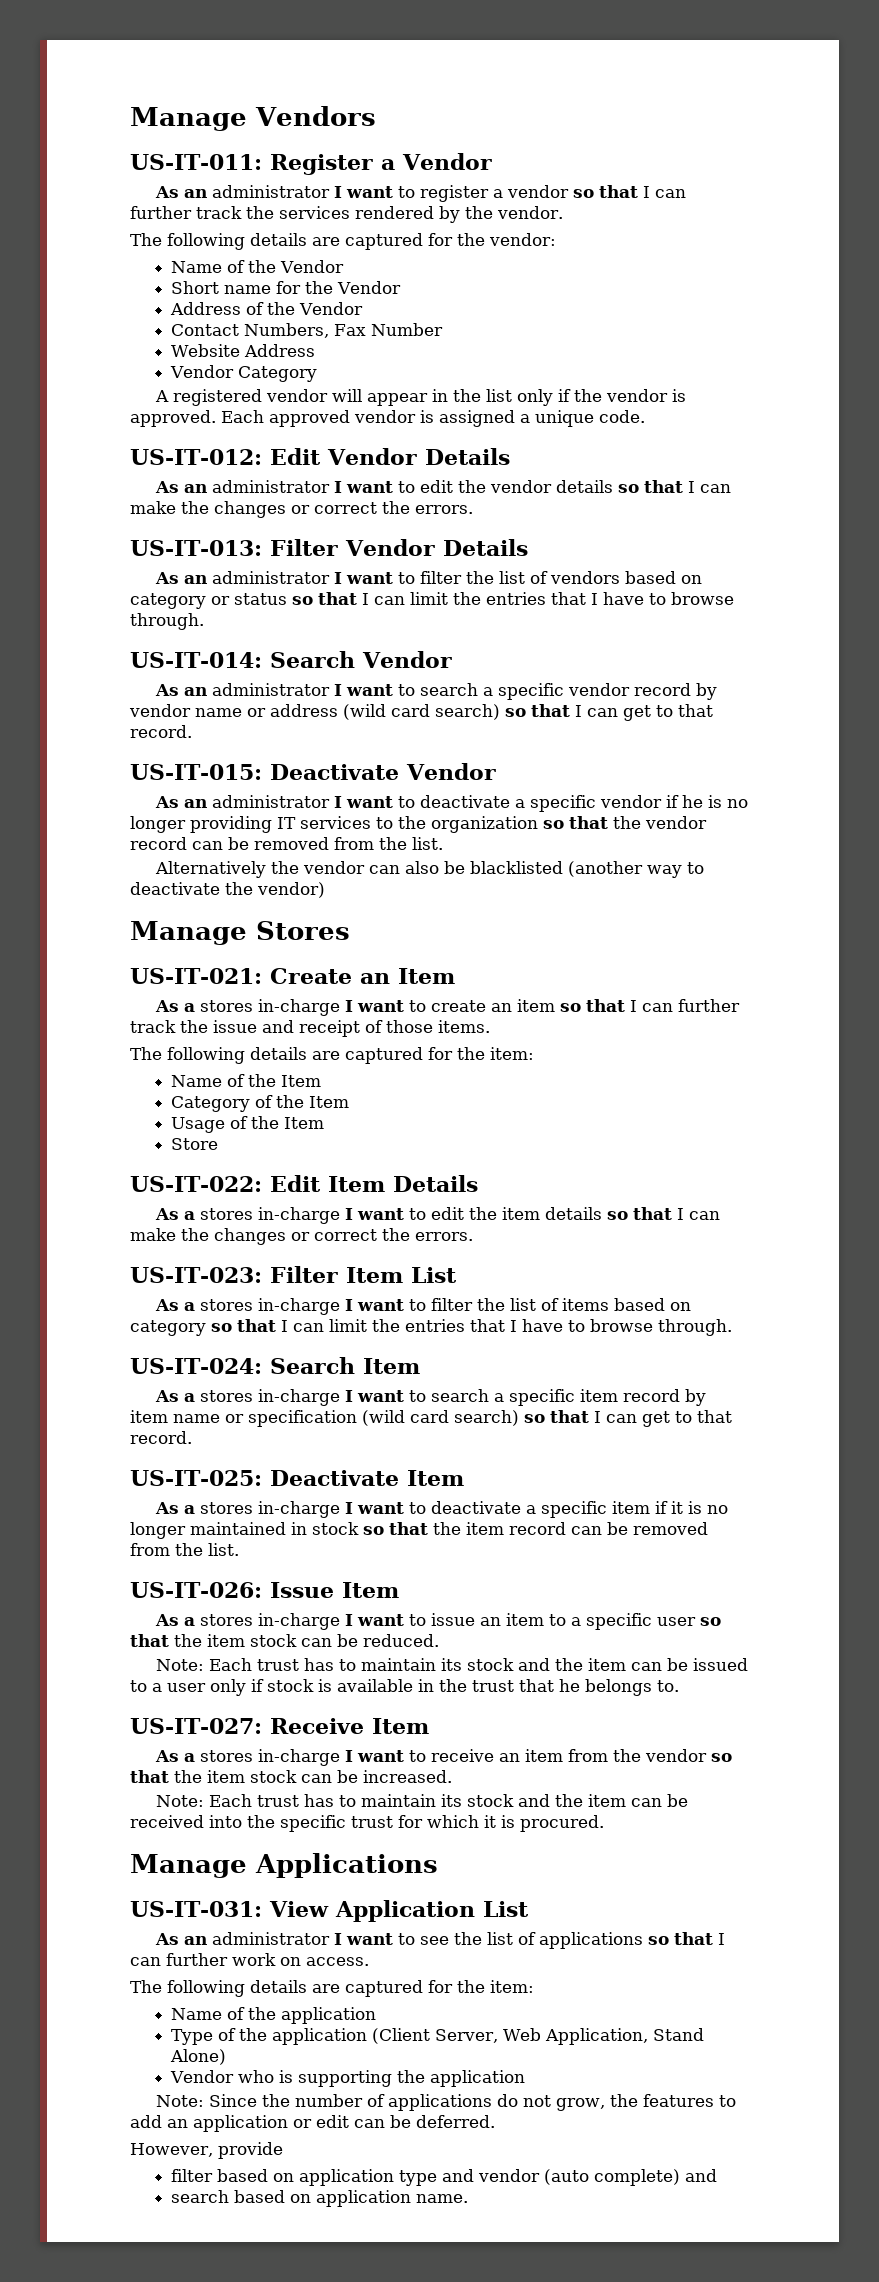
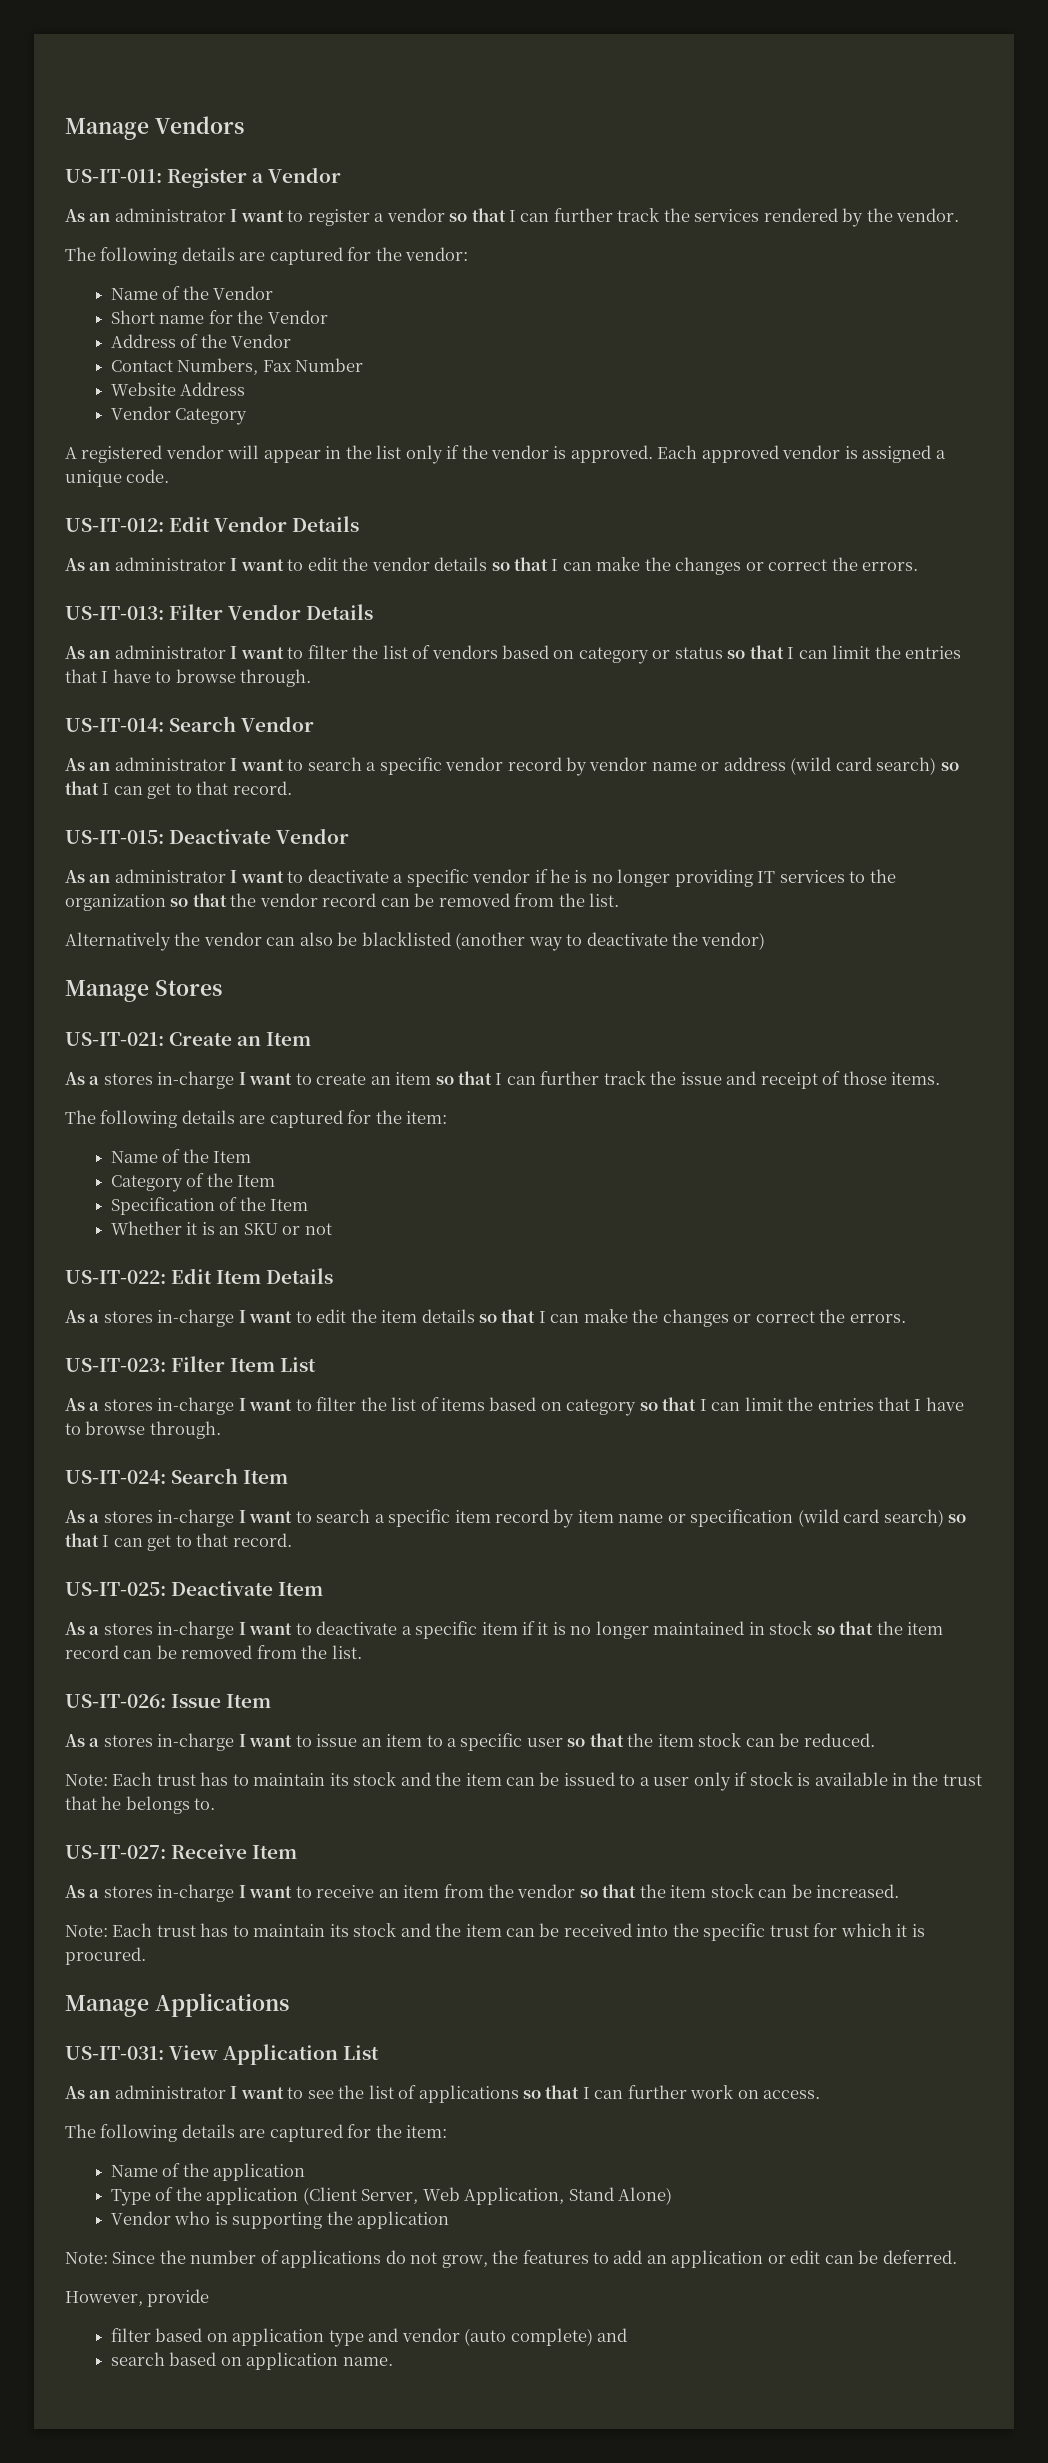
[170,1116,324,1133] [170,1138,218,1150] Usage of the Item // Store -> [110,1197,309,1215] [110,1221,332,1235] Specification of the Item // Whether it is an SKU or not

